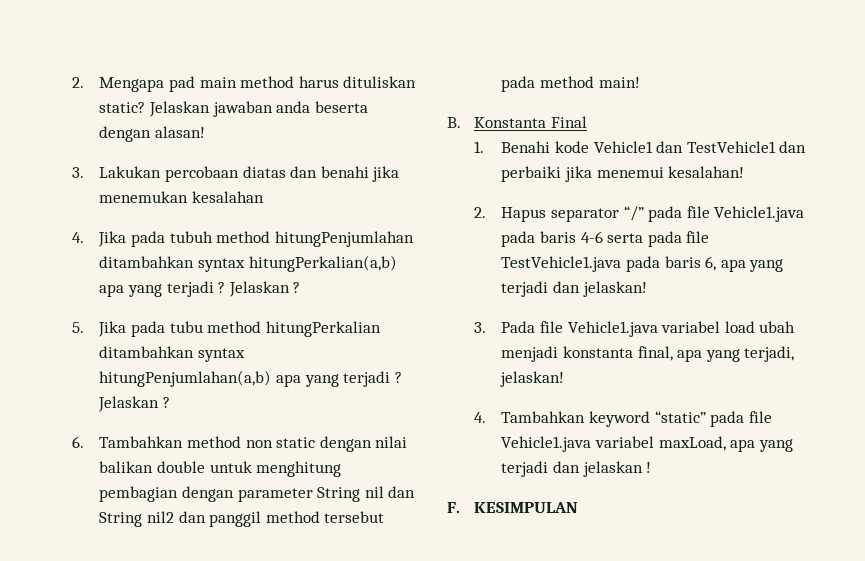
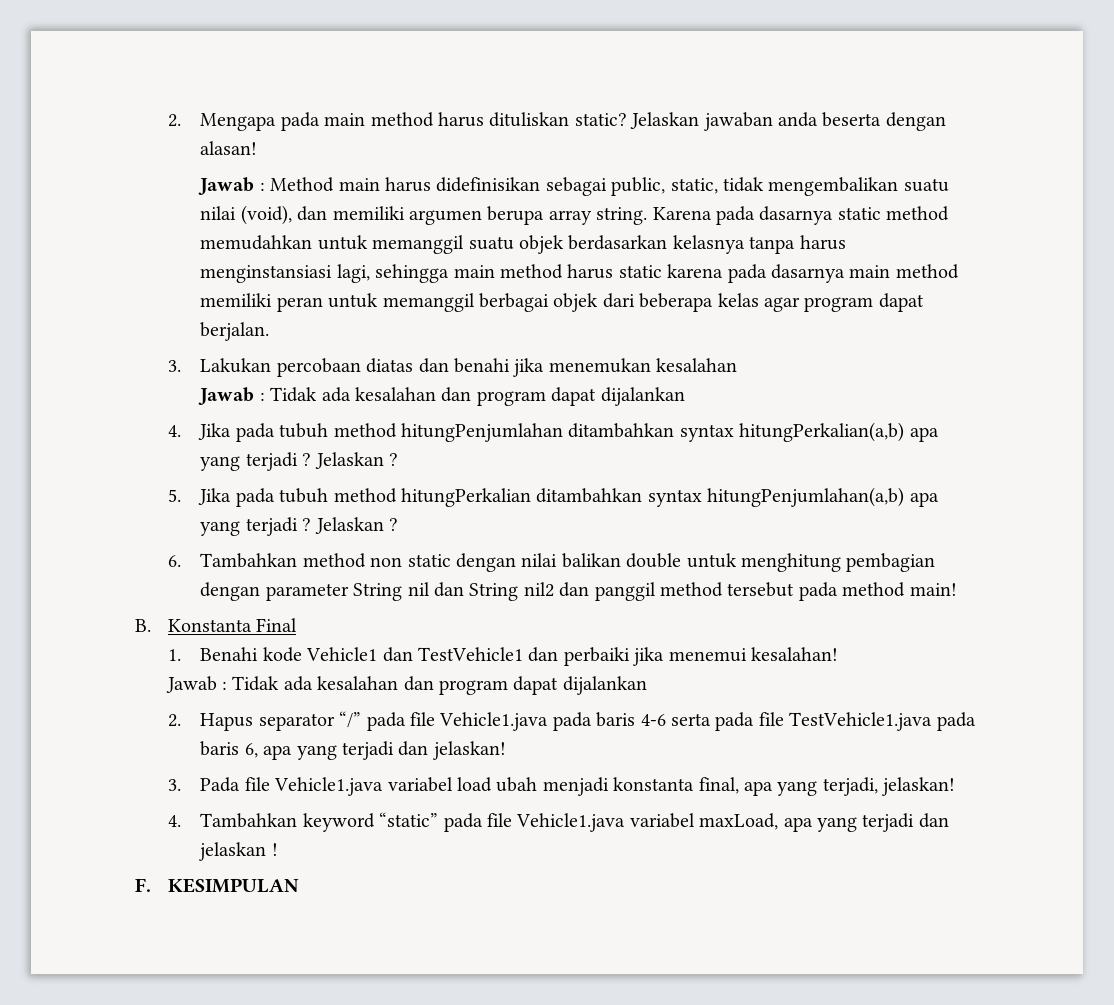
[168,76,195,92] pad -> [280,112,320,131] pada
(205, 132) none -> [198,177,949,196] [200,205,950,225] [200,235,846,254] [200,264,959,283] [200,293,924,312] [200,322,270,341] // Jawab : Method main harus didefinisikan sebagai public, static, tidak mengembalikan suatu nilai (void), dan memiliki argumen berupa array string. Karena pada dasarnya static method memudahkan untuk memanggil suatu objek berdasarkan kelasnya tanpa harus menginstansiasi lagi, sehingga main method harus static karena pada dasarnya main method memiliki peran untuk memanggil berbagai objek dari beberapa kelas agar program dapat berjalan.
(264, 197) none -> [198,387,685,406] // Jawab : Tidak ada kesalahan dan program dapat dijalankan
[169,321,203,333] tubu -> [279,488,329,503] tubuh
(745, 172) none -> [165,676,647,695] // Jawab : Tidak ada kesalahan dan program dapat dijalankan

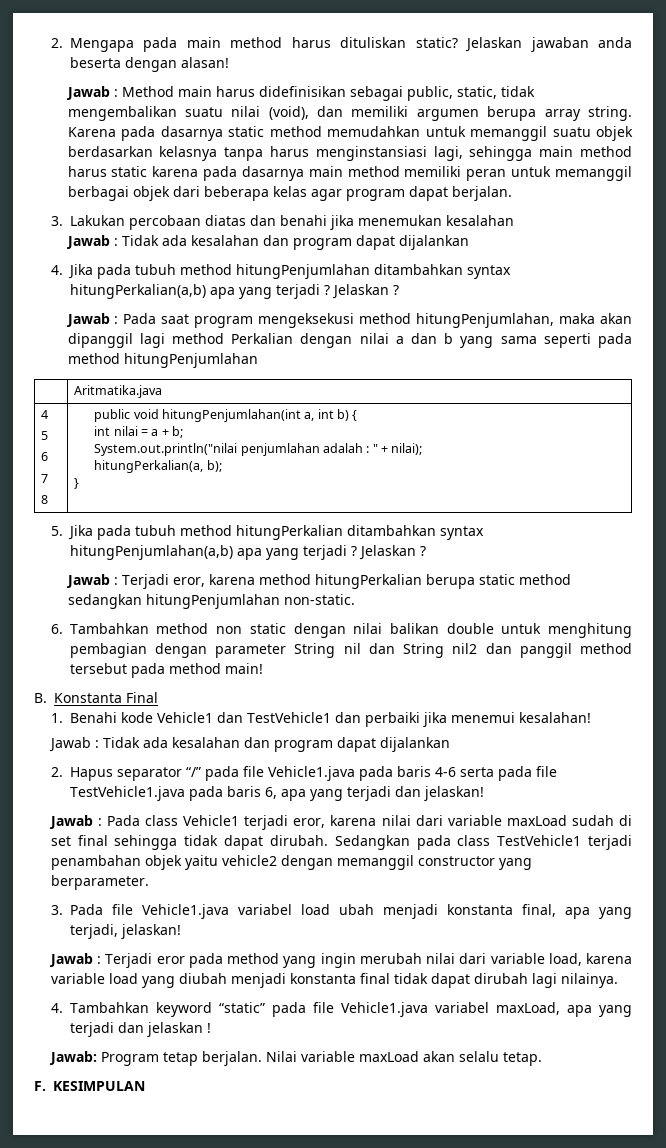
(398, 459) none -> [65,313,633,328] [67,333,632,348] [67,353,258,368] [74,385,163,398] [41,410,49,419] [41,431,49,440] [41,452,49,461] [41,474,49,483] [41,495,49,504] [94,409,358,422] [94,426,184,438] [94,443,423,456] [94,460,222,473] [74,478,80,489] // Jawab : Pada saat program mengeksekusi method hitungPenjumlahan, maka akan dipanggil lagi method Perkalian dengan nilai a dan b yang sama seperti pada method hitungPenjumlahan // | Aritmatika.java // 4 // 5 // 6 // 7 // 8 | public void hitungPenjumlahan(int a, int b) { // int nilai = a + b; // System.out.println("nilai penjumlahan adalah : " + nilai); // hitungPerkalian(a, b); // }
(398, 524) none -> [65,574,571,589] [67,594,355,609] // Jawab : Terjadi eror, karena method hitungPerkalian berupa static method sedangkan hitungPenjumlahan non-static.
(506, 750) none -> [48,815,632,830] [50,835,632,850] [50,855,532,870] [50,875,149,890] // Jawab : Pada class Vehicle1 terjadi eror, karena nilai dari variable maxLoad sudah di set final sehingga tidak dapat dirubah. Sedangkan pada class TestVehicle1 terjadi penambahan objek yaitu vehicle2 dengan memanggil constructor yang berparameter.
(956, 786) none -> [48,953,632,968] [50,973,618,988] // Jawab : Terjadi eror pada method yang ingin merubah nilai dari variable load, karena variable load yang diubah menjadi konstanta final tidak dapat dirubah lagi nilainya.
(278, 849) none -> [48,1051,542,1066] // Jawab: Program tetap berjalan. Nilai variable maxLoad akan selalu tetap.

